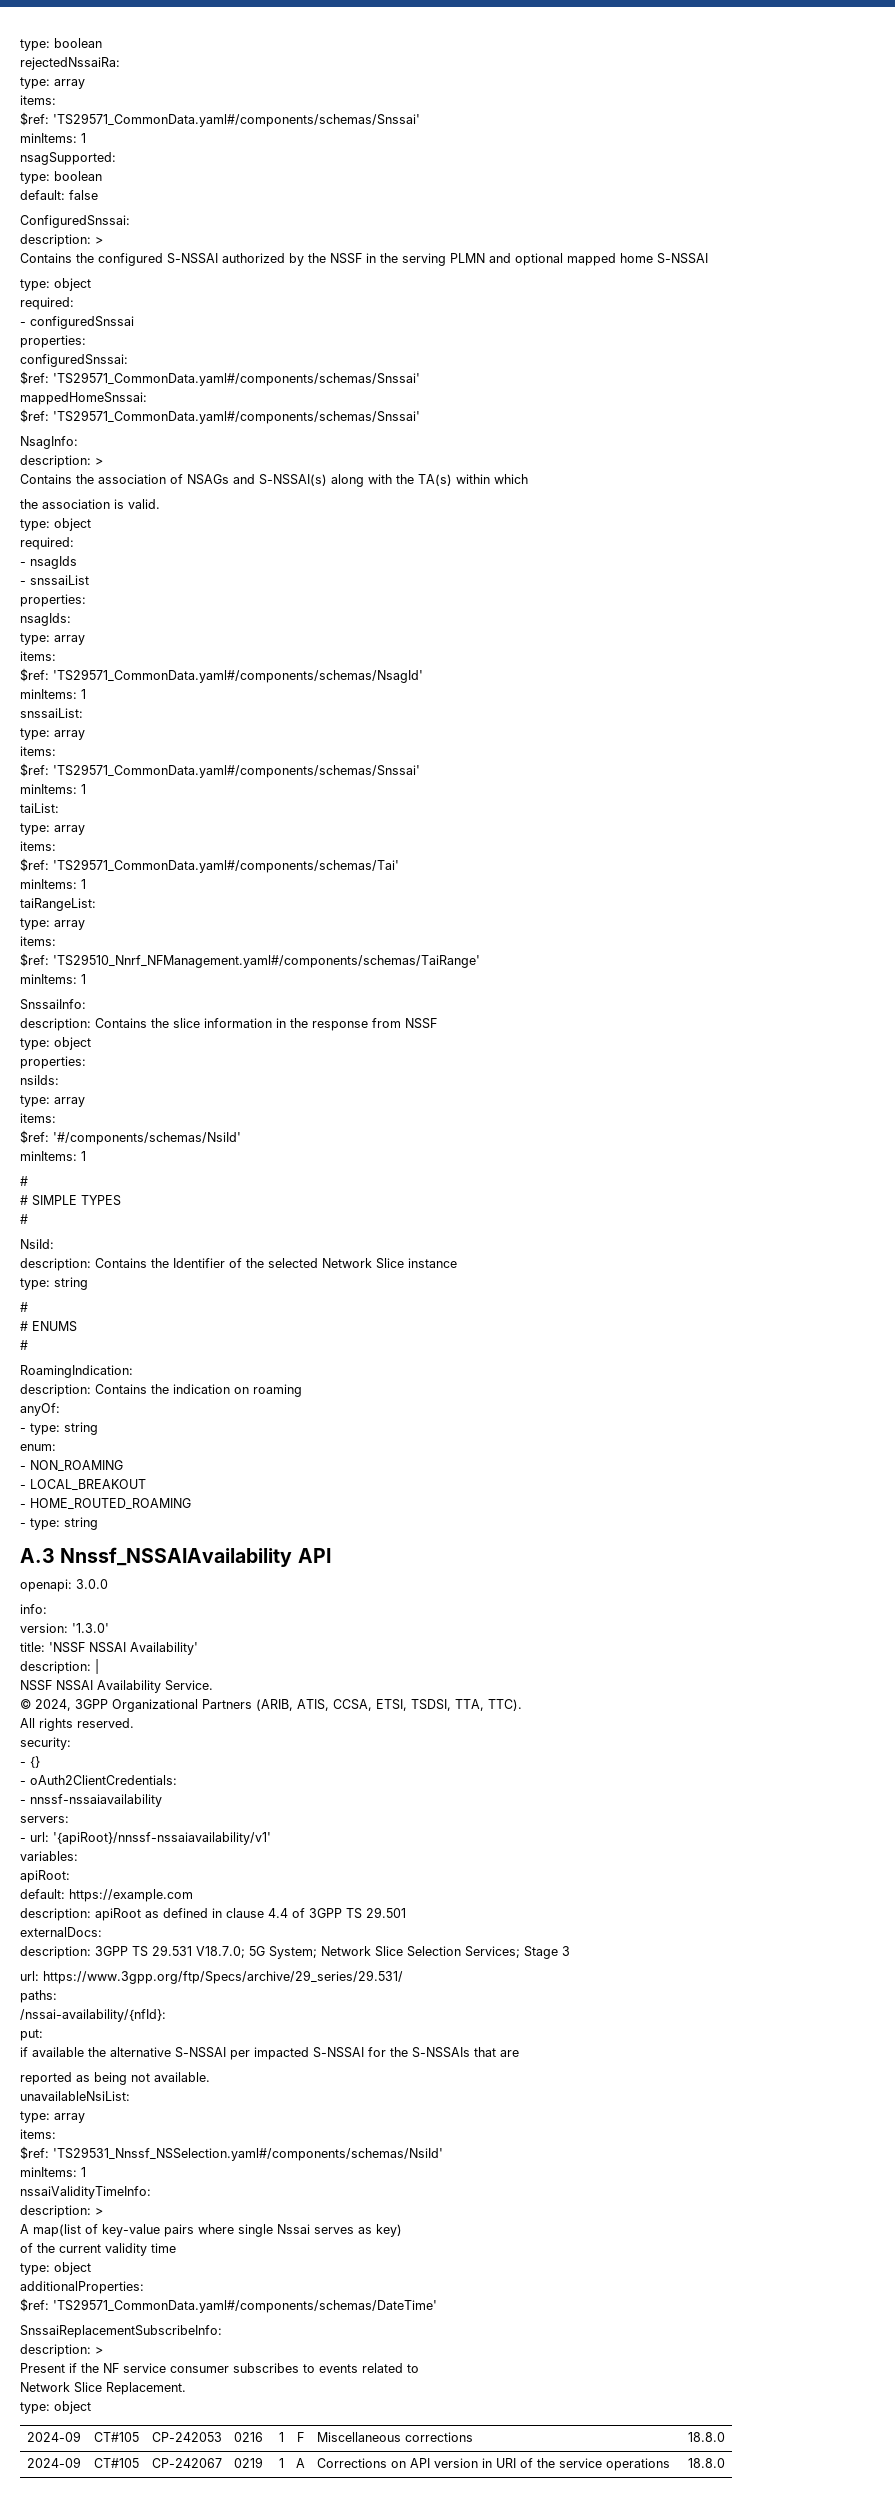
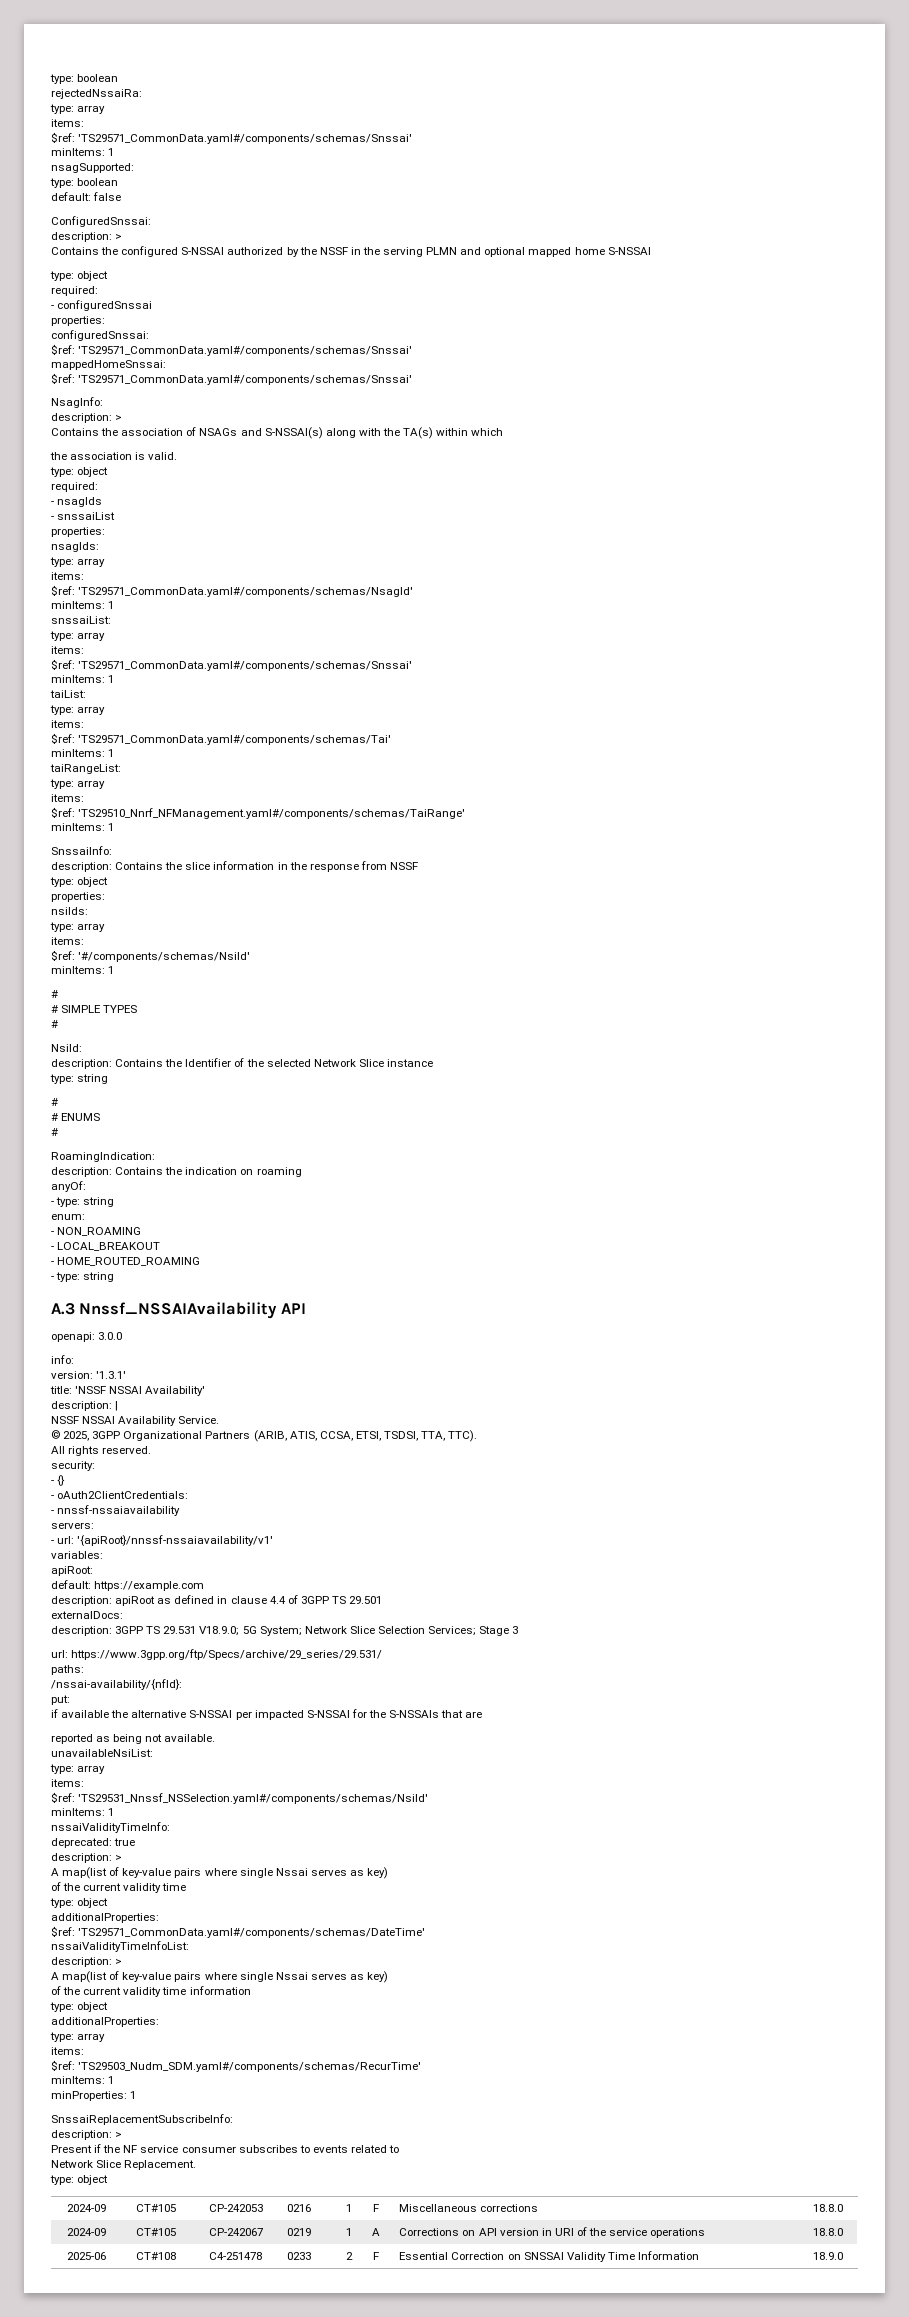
[72,1623,109,1633] '1.3.0' -> [96,1371,127,1379] '1.3.1'
[35,1699,71,1711] 2024, -> [63,1431,90,1441] 2025,
[196,1946,245,1958] V18.7.0; -> [199,1626,240,1636] V18.9.0;
(151, 2192) none -> [51,1838,136,1848] // deprecated: true
(437, 2306) none -> [51,1941,189,1952] [51,1957,123,1967] [51,1971,389,1983] [51,1986,251,1997] [50,2002,109,2012] [51,2017,159,2027] [50,2032,106,2042] [51,2047,84,2055] [51,2060,422,2072] [51,2076,115,2084] [51,2091,137,2101] // nssaiValidityTimeInfoList: // description: > // A map(list of key-value pairs where single Nssai serves as key) // of the current validity time information // type: object // additionalProperties: // type: array // items: // $ref: 'TS29503_Nudm_SDM.yaml#/components/schemas/RecurTime' // minItems: 1 // minProperties: 1
(725, 2463) none -> [66,2252,106,2260] [136,2252,176,2260] [209,2252,262,2260] [287,2252,312,2260] [345,2252,353,2260] [372,2252,379,2260] [399,2251,700,2262] [813,2252,843,2260] // 2025-06 | CT#108 | C4-251478 | 0233 | 2 | F | Essential Correction on SNSSAI Validity Time Information | 18.9.0

